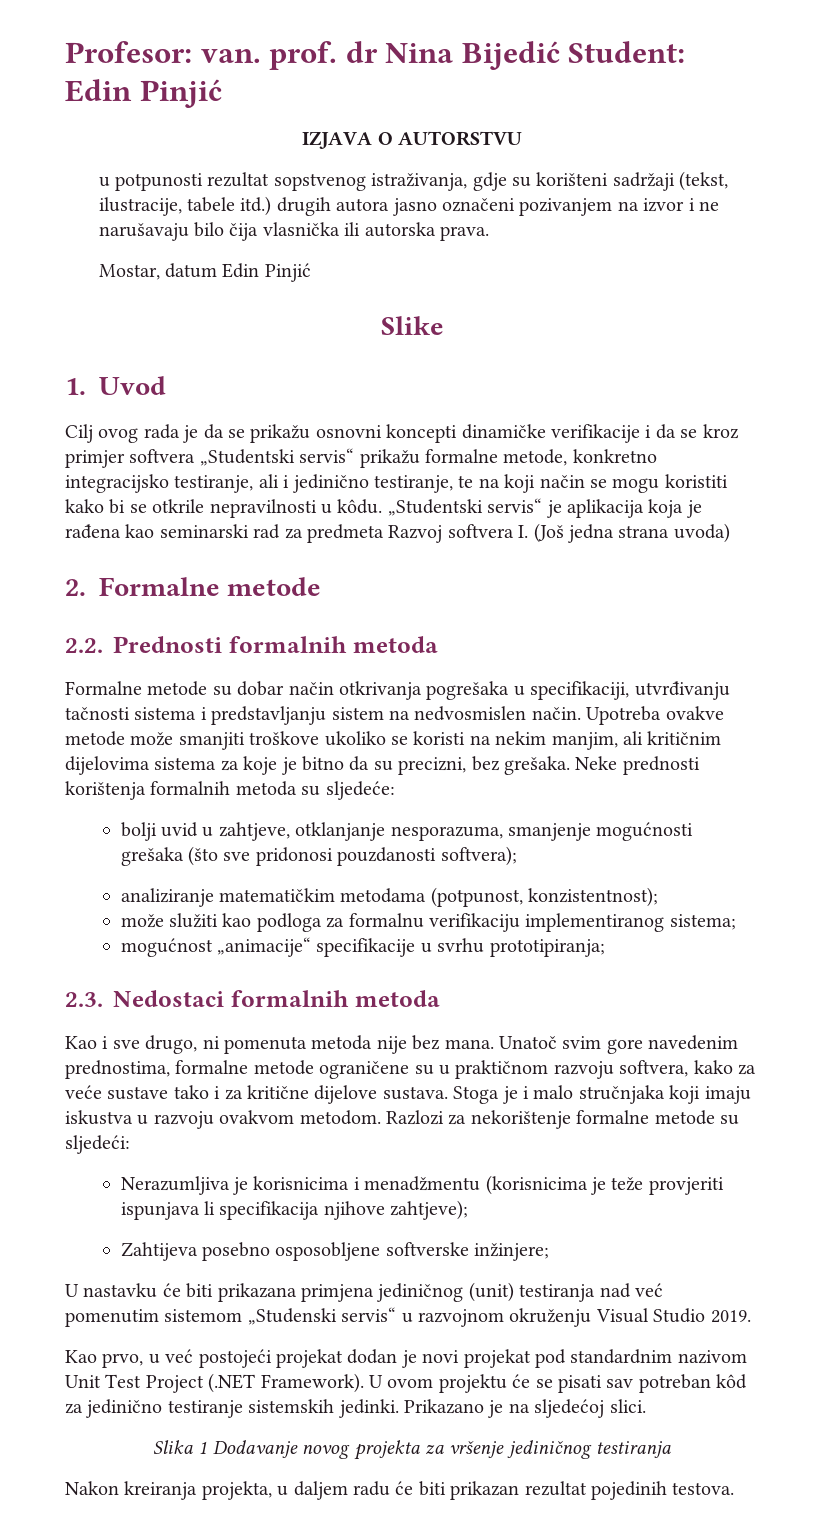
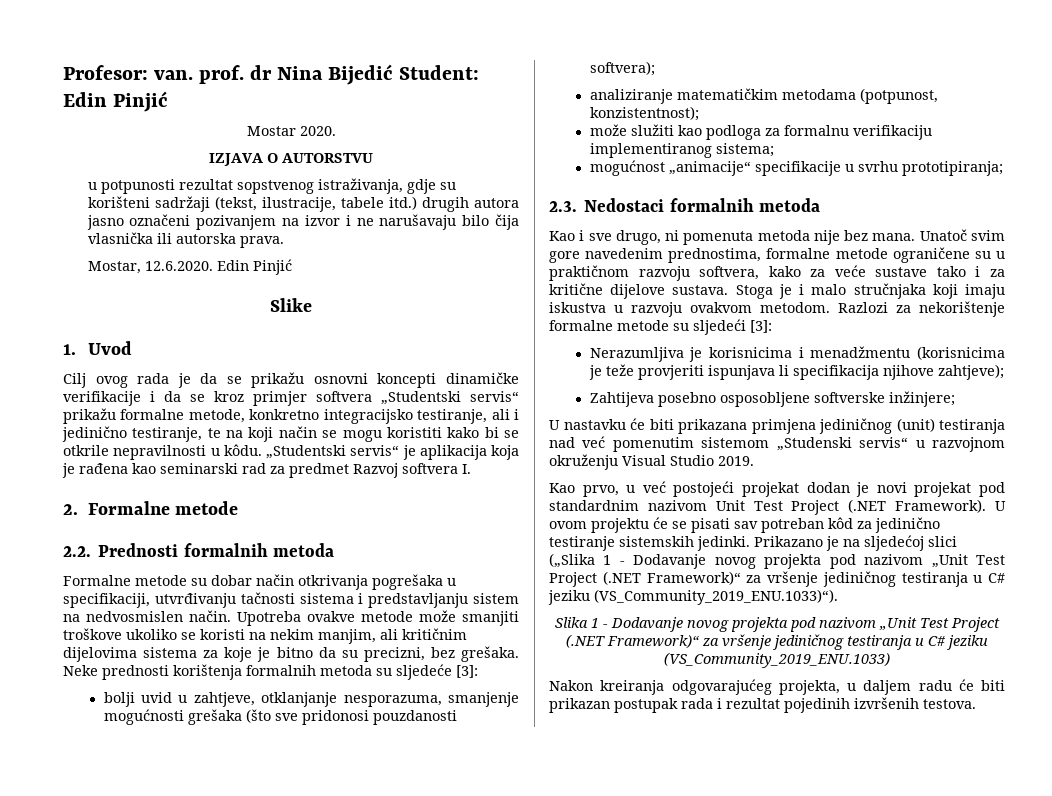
(222, 93) none -> [246,126,336,136] // Mostar 2020.
[164,263,217,278] datum -> [144,261,213,271] 12.6.2020.
[307,524,384,543] predmeta -> [289,463,349,478] predmet
[533,523,730,543] (Još jedna strana uvoda) -> (471, 469) none
[325,781,395,800] sljedeće: -> [396,664,478,680] sljedeće [3]:
[65,1135,130,1154] sljedeći: -> [693,319,772,335] sljedeći [3]:
[609,1399,646,1413] [152,1440,672,1460] slici. // Slika 1 Dodavanje novog projekta za vršenje jediničnog testiranja -> [928,536,957,547] [549,553,1005,569] [549,571,1005,587] [548,589,838,605] [555,617,1000,632] [566,634,988,650] [664,652,890,668] slici („Slika 1 - Dodavanje novog projekta pod nazivom „Unit Test Project (.NET Framework)“ za vršenje jediničnog testiranja u C# jeziku (VS_Community_2019_ENU.1033)“). // Slika 1 - Dodavanje novog projekta pod nazivom „Unit Test Project (.NET Framework)“ za vršenje jediničnog testiranja u C# jeziku (VS_Community_2019_ENU.1033)
(198, 1490) none -> [671,679,772,695] odgovarajućeg
(520, 1490) none -> [614,698,722,713] postupak rada i
(667, 1490) none -> [854,697,919,709] izvršenih

